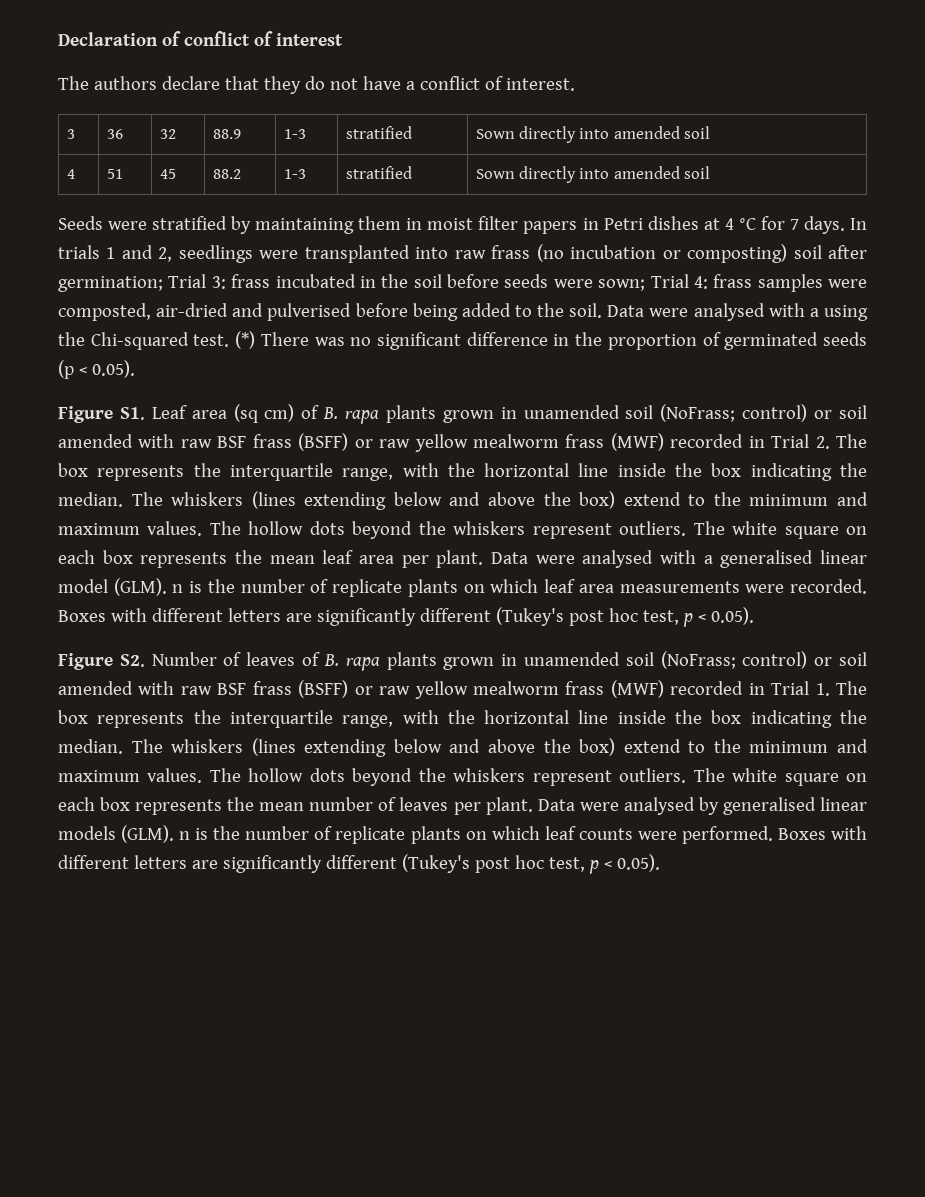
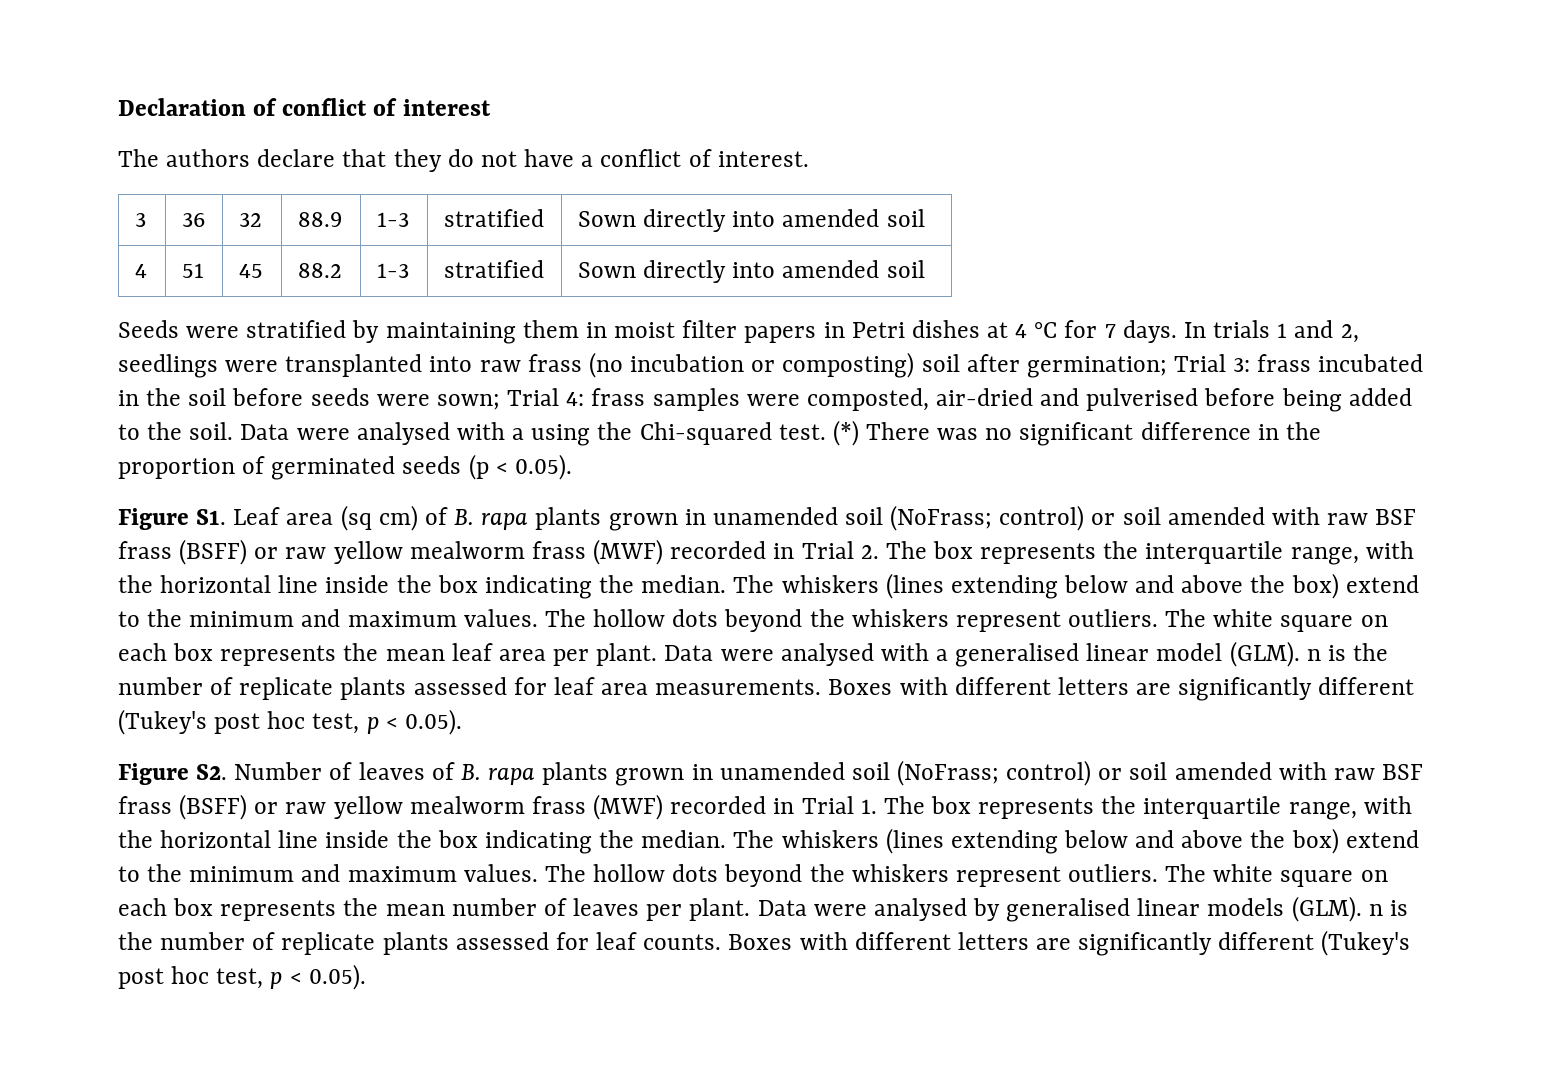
[463,579,868,594] on which leaf area measurements were recorded. -> [413,677,822,695] assessed for leaf area measurements.
[465,826,773,844] on which leaf counts were performed. -> [455,932,722,950] assessed for leaf counts.

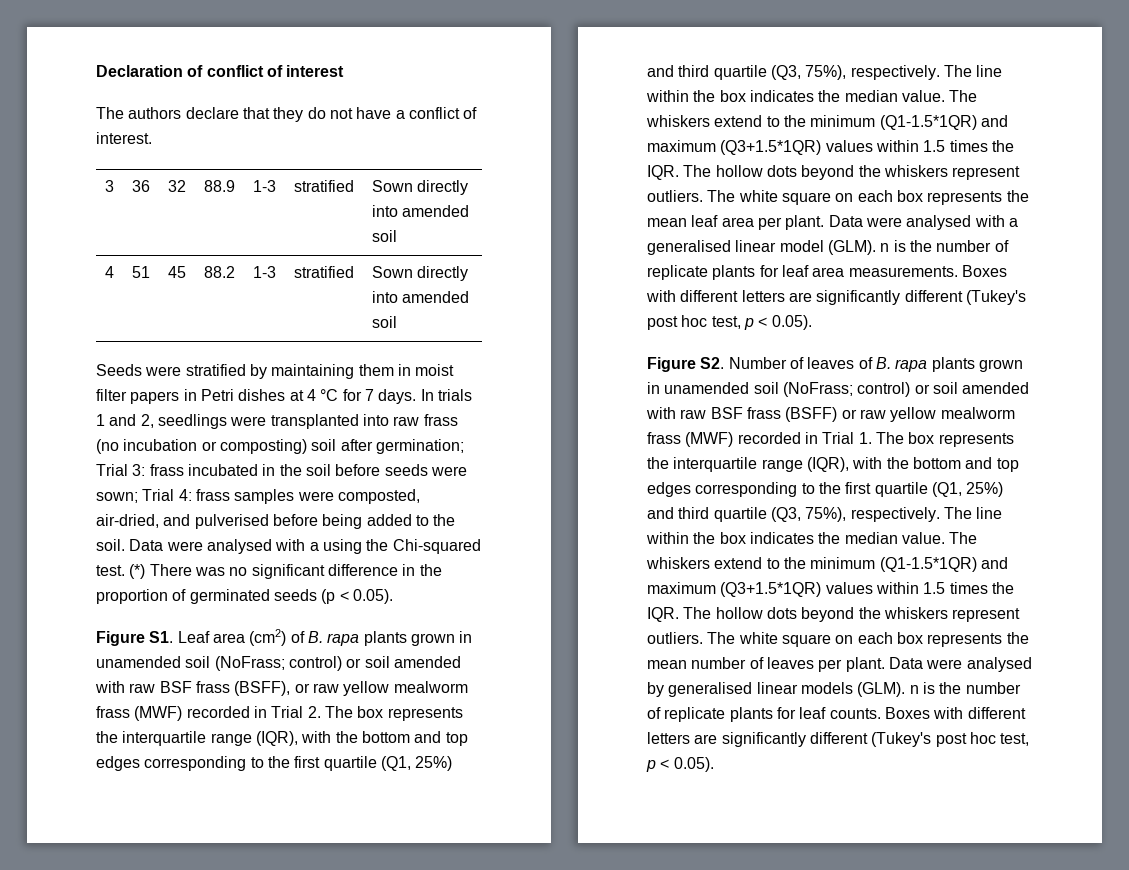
[936,388,1034,406] air-dried -> [96,514,159,528] air-dried,
[340,505,418,531] (sq cm) -> [249,629,287,646] (cm2)
[179,539,248,565] (BSFF) -> [234,681,291,696] (BSFF),
[1290,541,1414,565] [118,573,1419,599] [118,609,538,627] range, with the horizontal line inside the box indicating the median. The whiskers (lines extending below and above the box) extend to the minimum and maximum values. -> [210,731,468,746] [96,756,453,771] [647,65,1003,80] [646,90,978,102] [646,115,1008,130] [647,140,1014,155] [647,165,679,180] range (IQR), with the bottom and top edges corresponding to the first quartile (Q1, 25%) and third quartile (Q3, 75%), respectively. The line within the box indicates the median value. The whiskers extend to the minimum (Q1-1.5*1QR) and maximum (Q3+1.5*1QR) values within 1.5 times the IQR.
[413,677,507,695] assessed -> (756, 272) none
[1288,796,1412,820] [118,828,1419,854] [118,864,538,882] range, with the horizontal line inside the box indicating the median. The whiskers (lines extending below and above the box) extend to the minimum and maximum values. -> [761,457,1019,472] [647,482,1004,497] [647,507,1003,522] [646,532,978,544] [646,557,1008,572] [647,582,1014,597] [647,607,679,622] range (IQR), with the bottom and top edges corresponding to the first quartile (Q1, 25%) and third quartile (Q3, 75%), respectively. The line within the box indicates the median value. The whiskers extend to the minimum (Q1-1.5*1QR) and maximum (Q3+1.5*1QR) values within 1.5 times the IQR.
[455,932,549,950] assessed -> (773, 714) none

